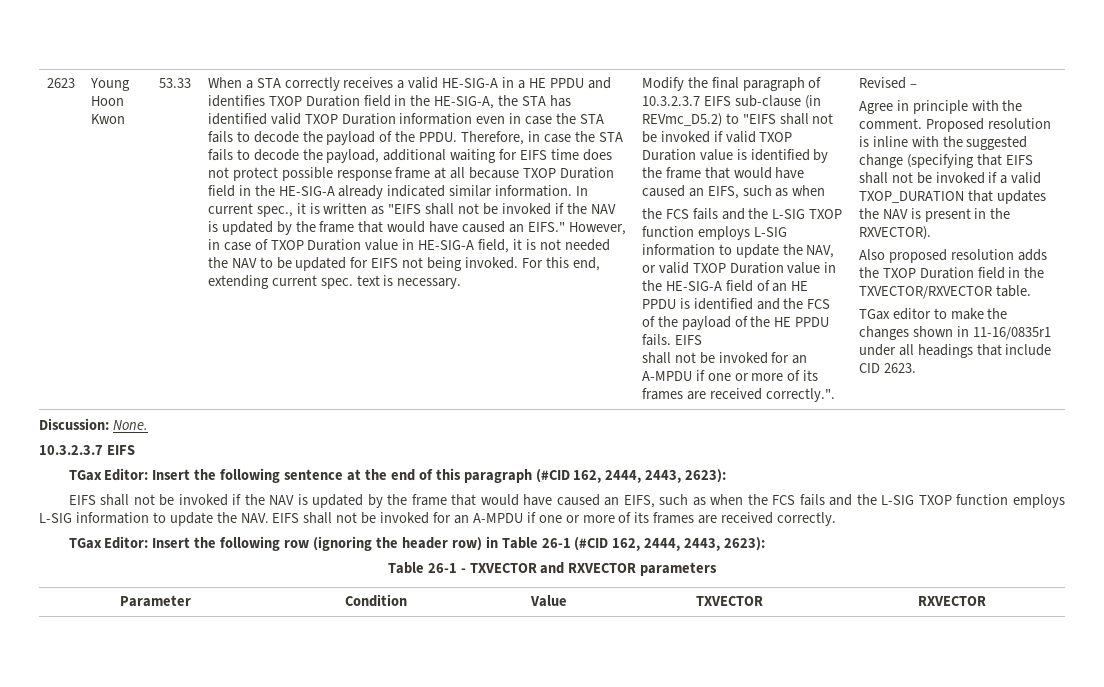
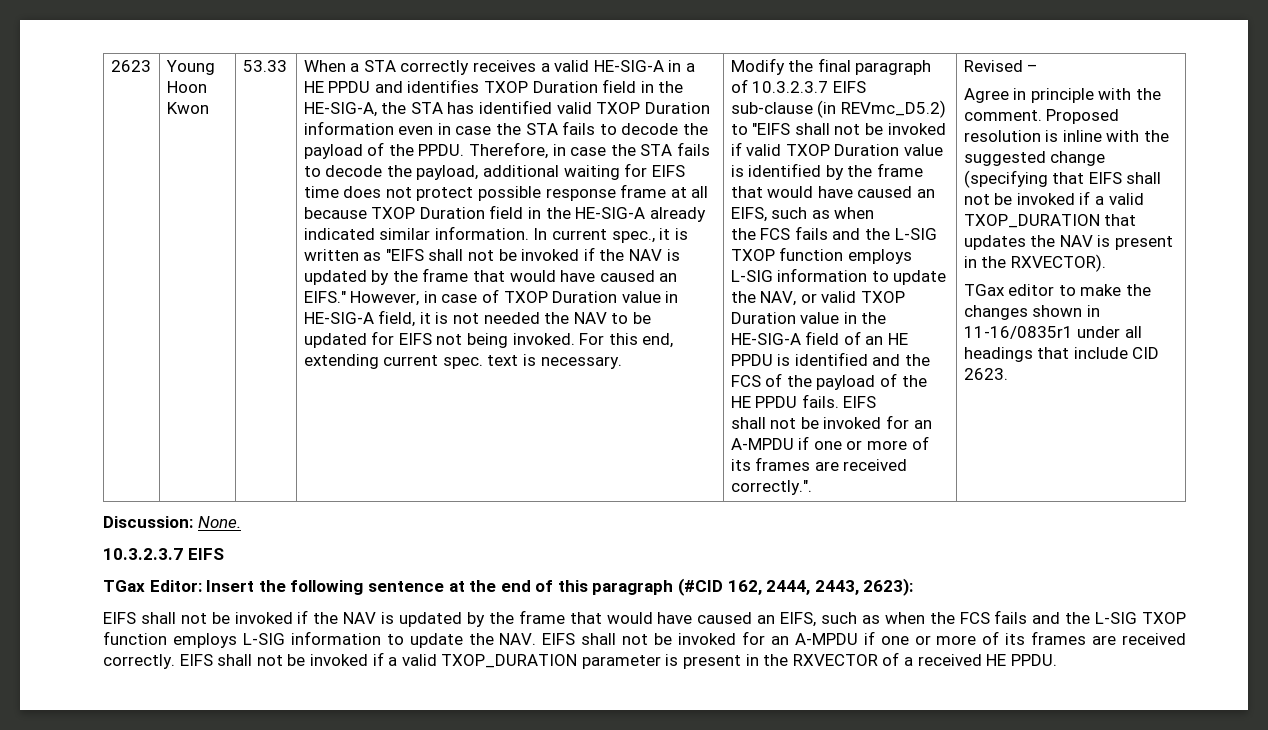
[858,249,1047,263] [858,267,1045,279] [858,285,1031,299] // Also proposed resolution adds the TXOP Duration field in the TXVECTOR/RXVECTOR table. -> (1106, 263) none
[68,536,766,551] [387,562,718,576] [120,595,191,607] [344,594,407,607] [530,595,567,607] [695,596,763,606] [918,596,986,606] // TGax Editor: Insert the following row (ignoring the header row) in Table 26-1 (#CID 162, 2444, 2443, 2623): // Table 26-1 - TXVECTOR and RXVECTOR parameters // Parameter | Condition | Value | TXVECTOR | RXVECTOR -> [179,652,1057,669] EIFS shall not be invoked if a valid TXOP_DURATION parameter is present in the RXVECTOR of a received HE PPDU.

